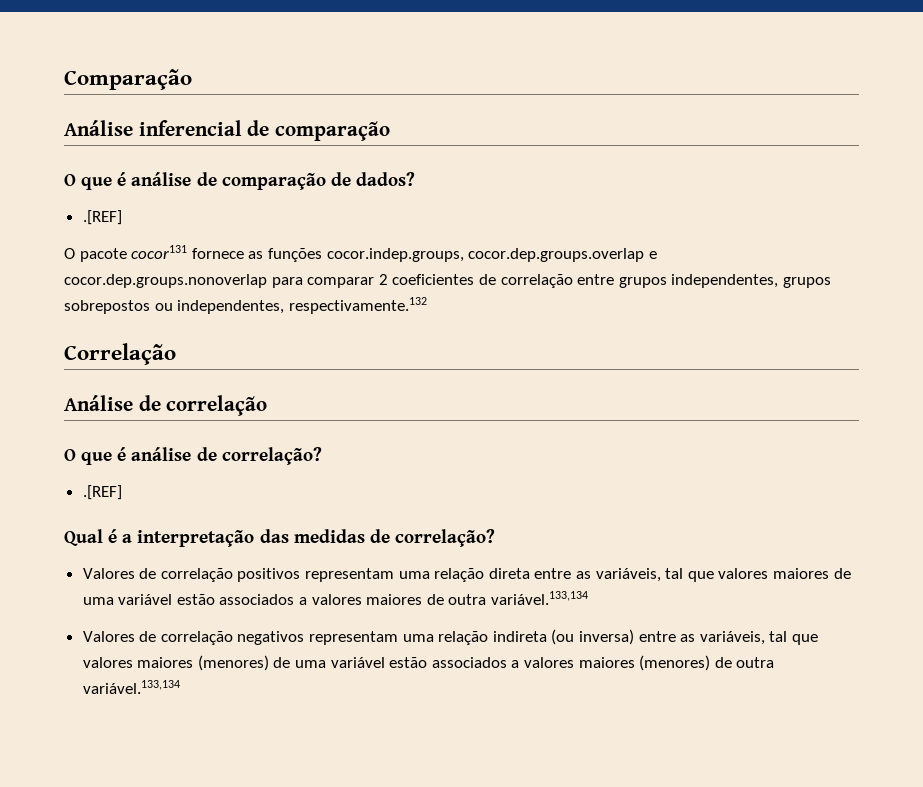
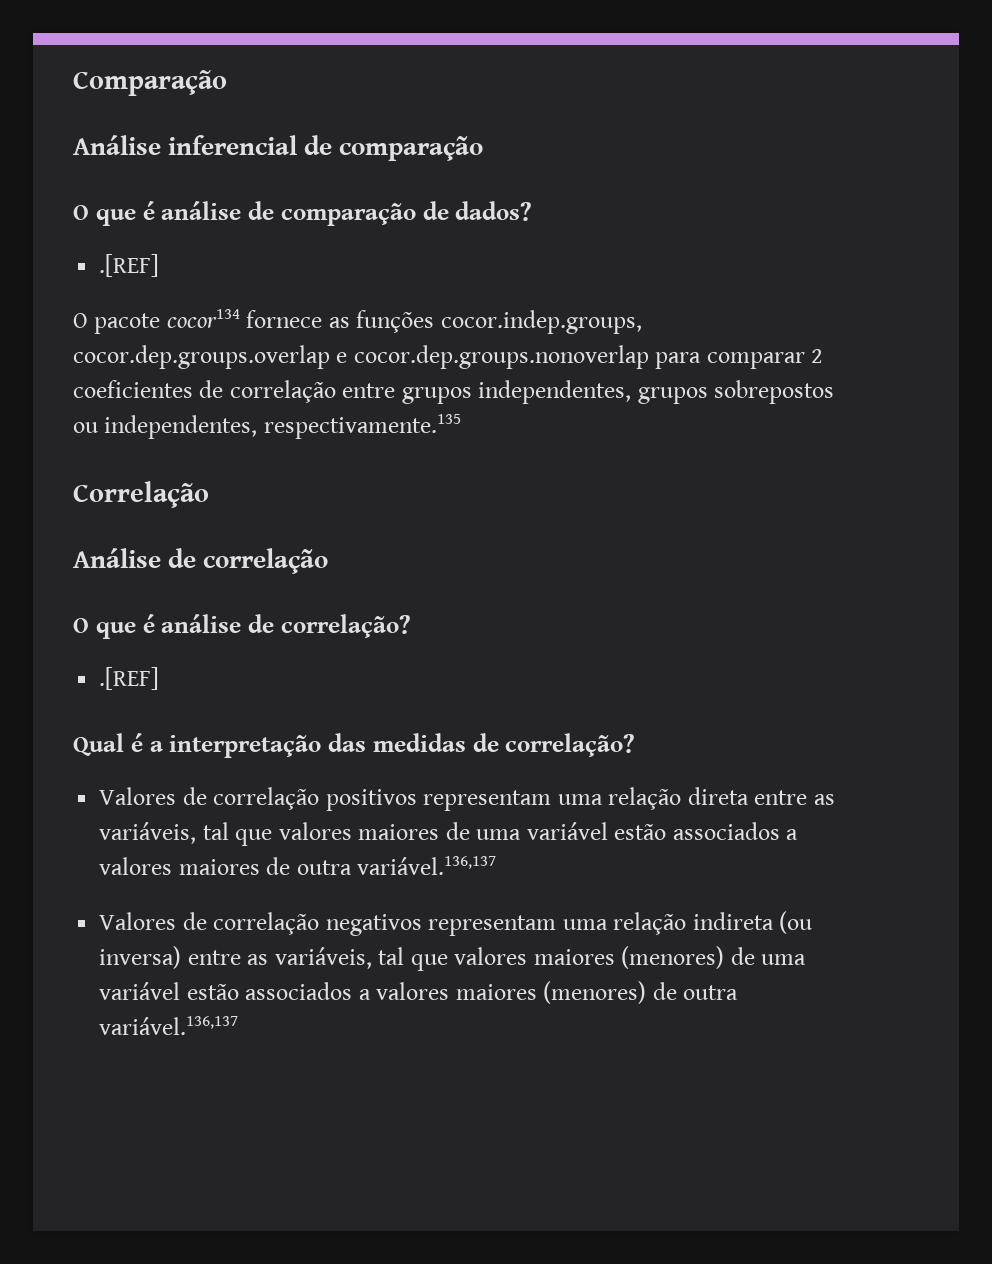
[131,245,188,259] cocor131 -> [166,309,240,328] cocor134
[288,297,427,314] respectivamente.132 -> [263,414,461,439] respectivamente.135
[491,591,589,605] variável.133,134 -> [357,856,497,875] variável.136,137
[82,680,180,694] variável.133,134 -> [99,1016,239,1035] variável.136,137

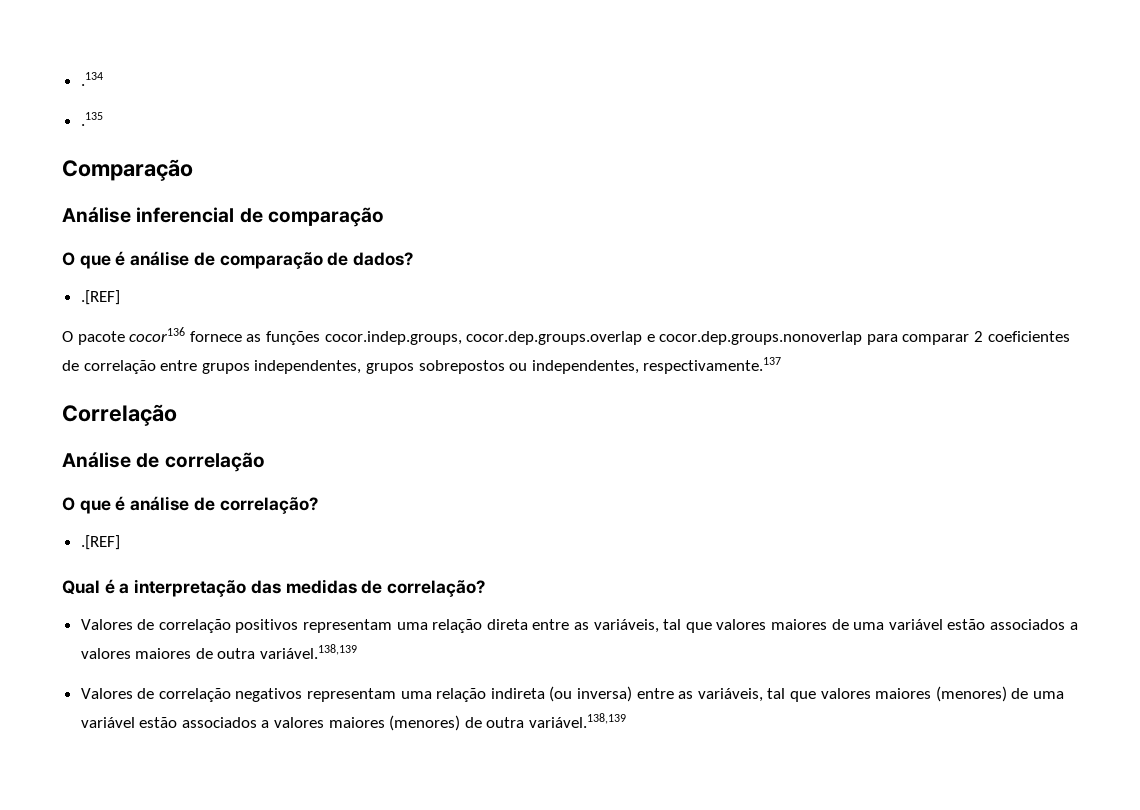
(73, 83) none -> [80,72,103,86] [80,112,103,126] .134 // .135 //
[166,309,240,328] cocor134 -> [129,327,186,342] cocor136
[263,414,461,439] respectivamente.135 -> [643,357,782,374] respectivamente.137
[357,856,497,875] variável.136,137 -> [260,644,358,659] variável.138,139
[99,1016,239,1035] variável.136,137 -> [529,713,627,728] variável.138,139

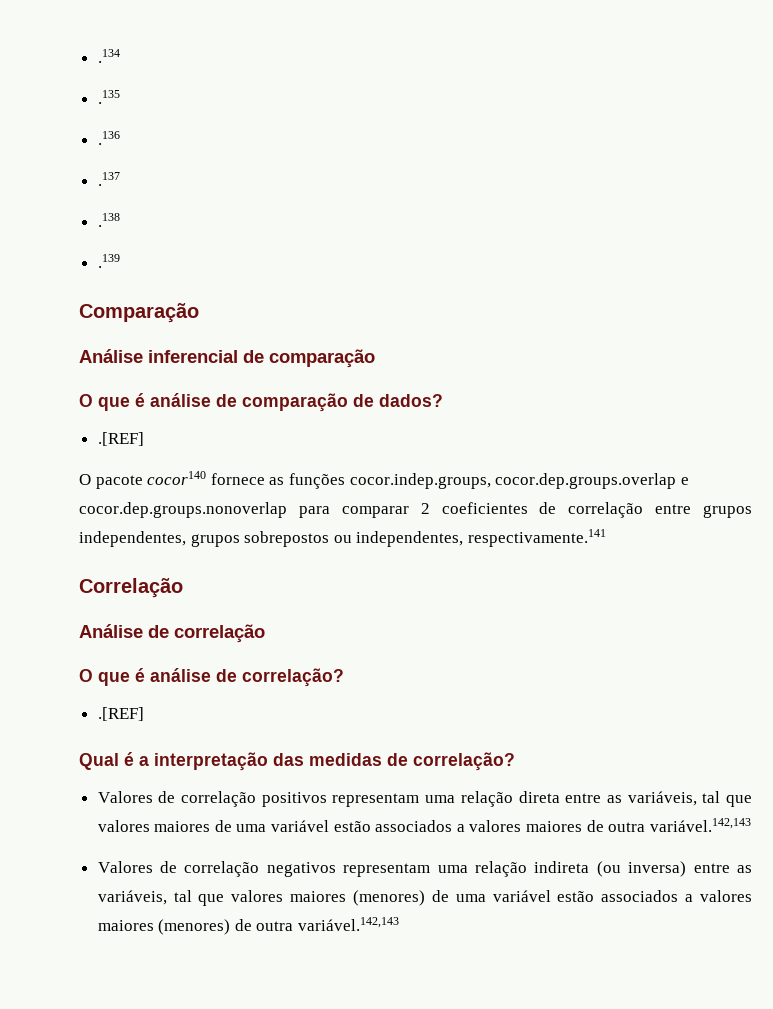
(103, 119) none -> [97,131,120,145] [97,172,120,186] [97,213,120,227] [97,254,120,268] // .136 // .137 // .138 // .139
[129,327,186,342] cocor136 -> [147,471,207,485] cocor140
[643,357,782,374] respectivamente.137 -> [467,529,606,547] respectivamente.141
[260,644,358,659] variável.138,139 -> [649,818,751,832] variável.142,143
[529,713,627,728] variável.138,139 -> [298,917,400,931] variável.142,143

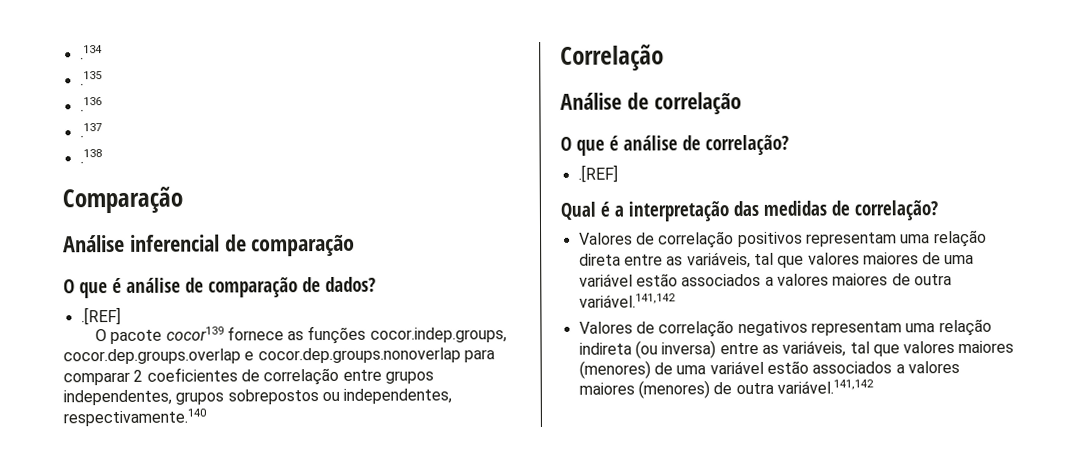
[97,254,120,268] // .139 -> (102, 156) none
[147,471,207,485] cocor140 -> [165,326,224,341] cocor139
[467,529,606,547] respectivamente.141 -> [63,408,206,427] respectivamente.140
[649,818,751,832] variável.142,143 -> [578,293,676,308] variável.141,142
[298,917,400,931] variável.142,143 -> [776,379,874,394] variável.141,142

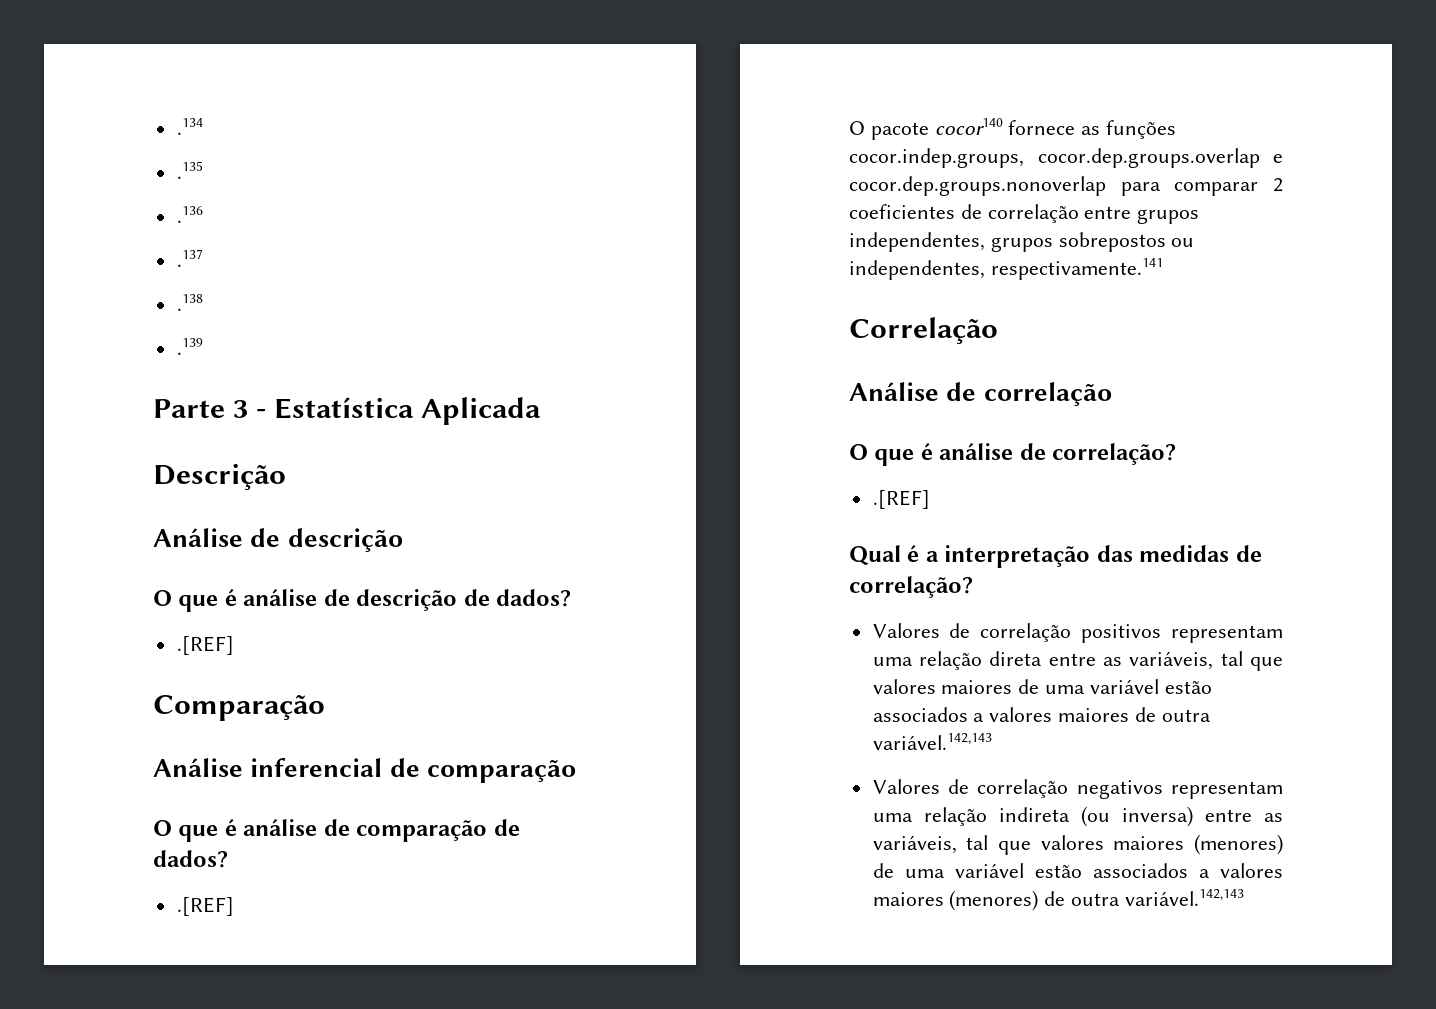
(102, 156) none -> [176,338,203,355] [153,397,542,425] [153,463,286,491] [153,528,403,552] [153,589,572,612] [176,636,234,655] // .139 // Parte 3 - Estatística Aplicada // Descrição // Análise de descrição // O que é análise de descrição de dados? // .[REF]
[165,326,224,341] cocor139 -> [934,118,1003,135] cocor140
[63,408,206,427] respectivamente.140 -> [990,258,1163,280] respectivamente.141
[578,293,676,308] variável.141,142 -> [872,733,992,750] variável.142,143
[776,379,874,394] variável.141,142 -> [1124,889,1244,906] variável.142,143

